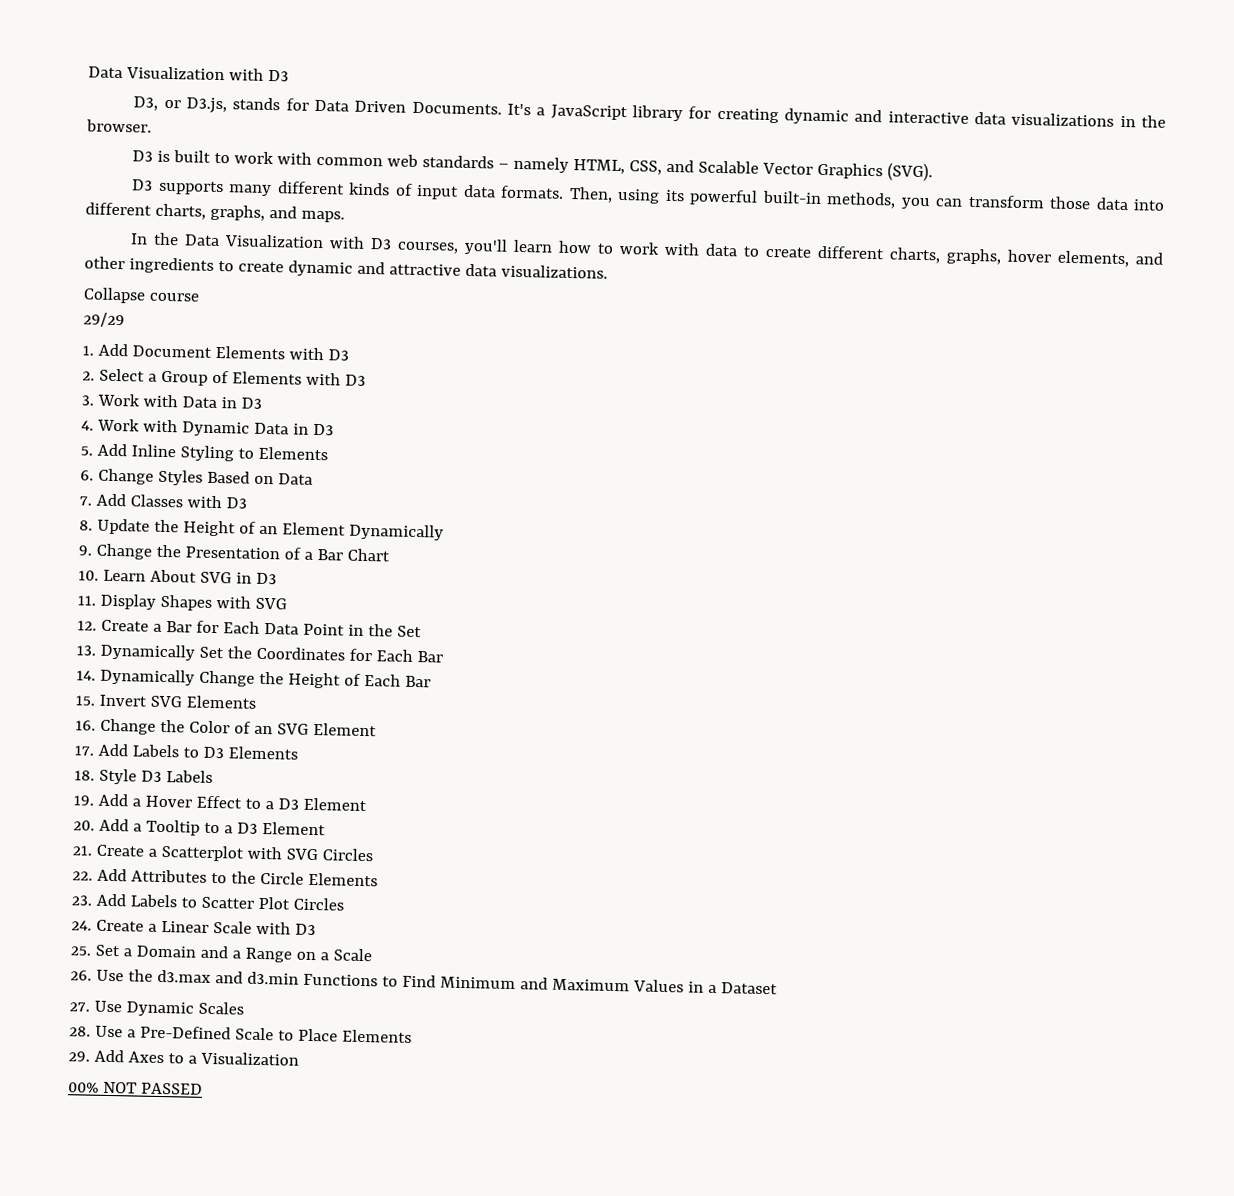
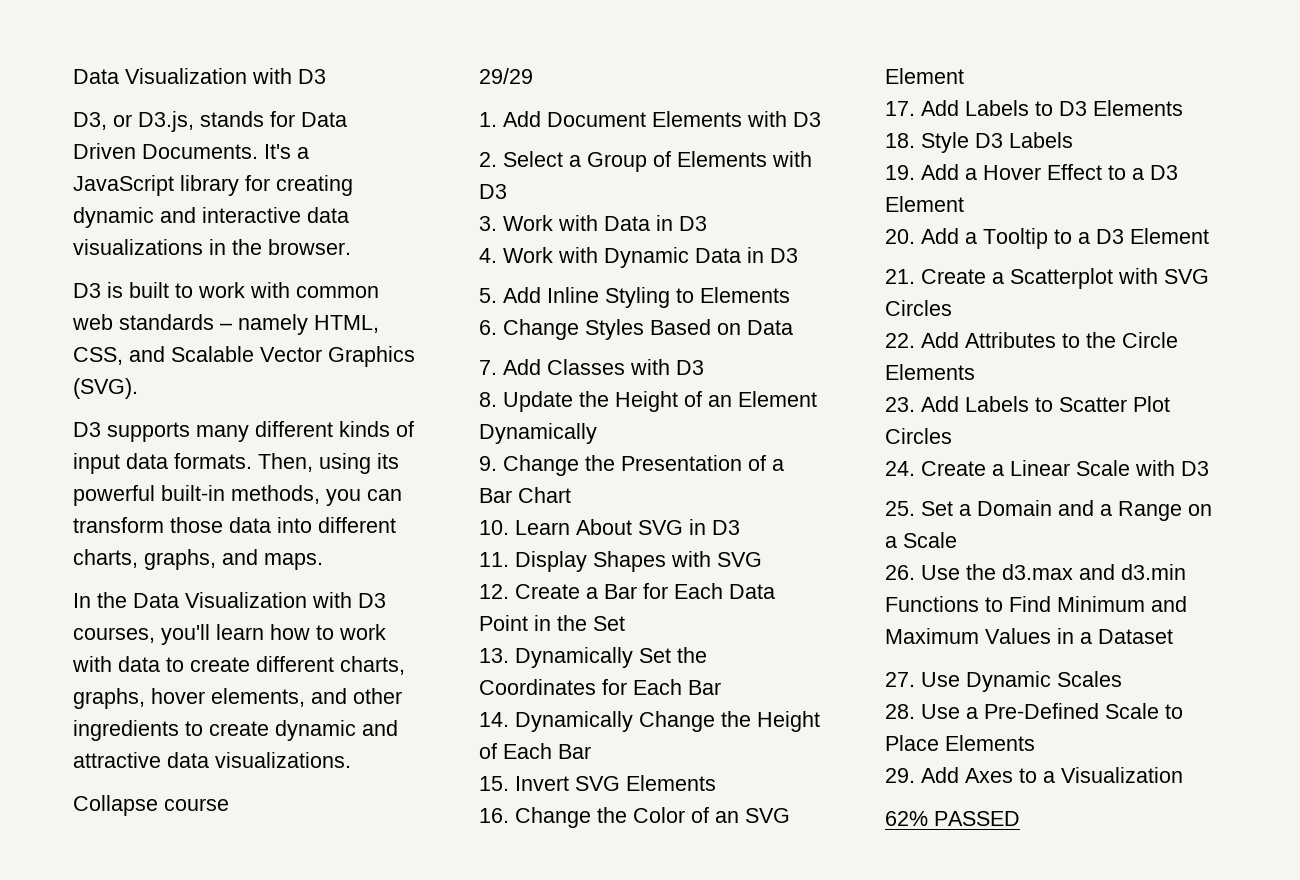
[68,1081,137,1094] 00% NOT -> [885,811,928,826] 62%

